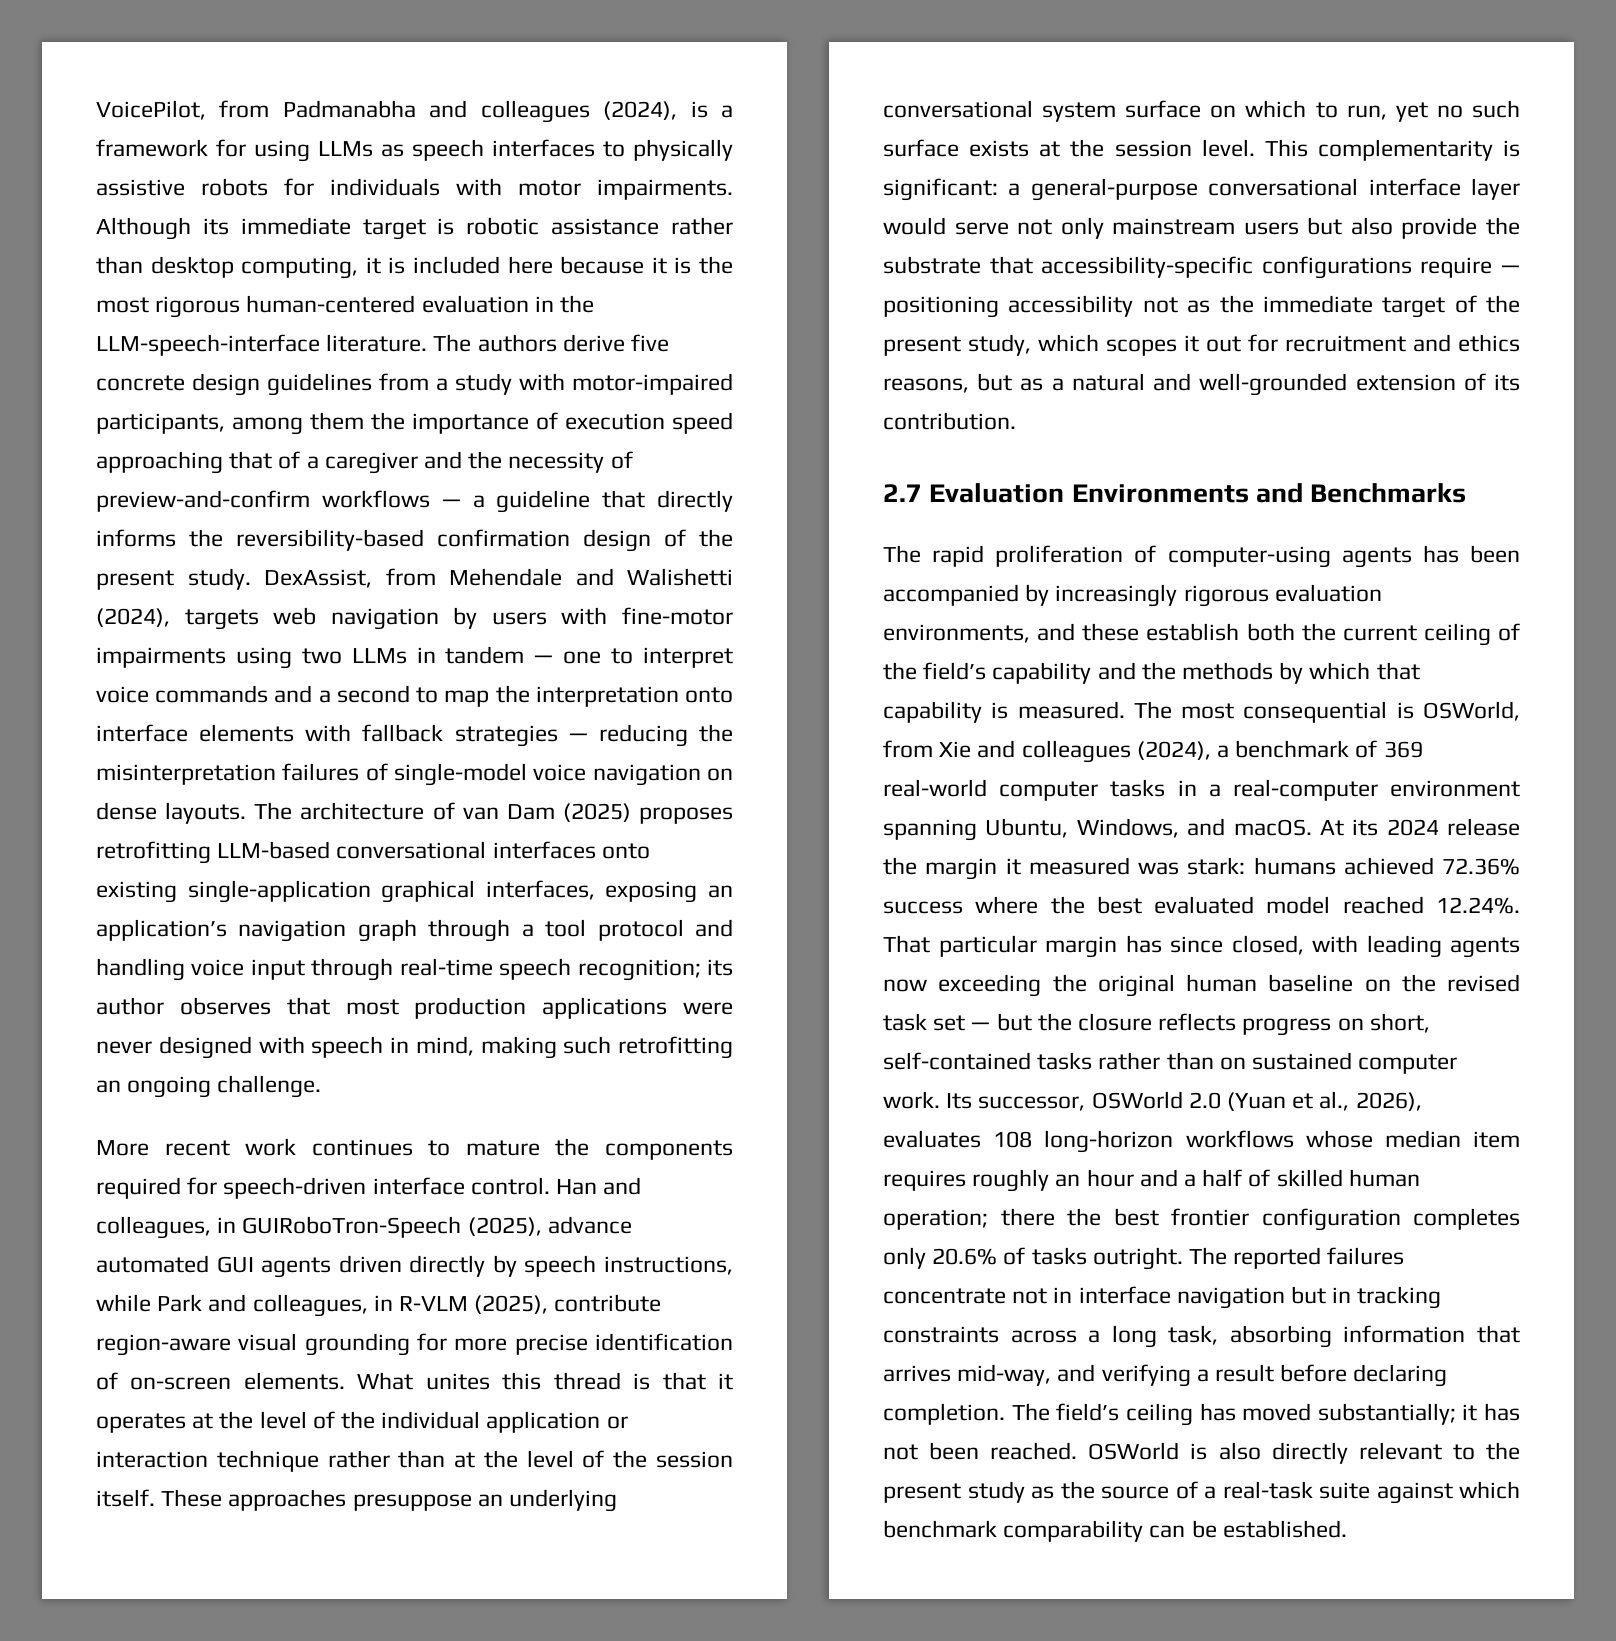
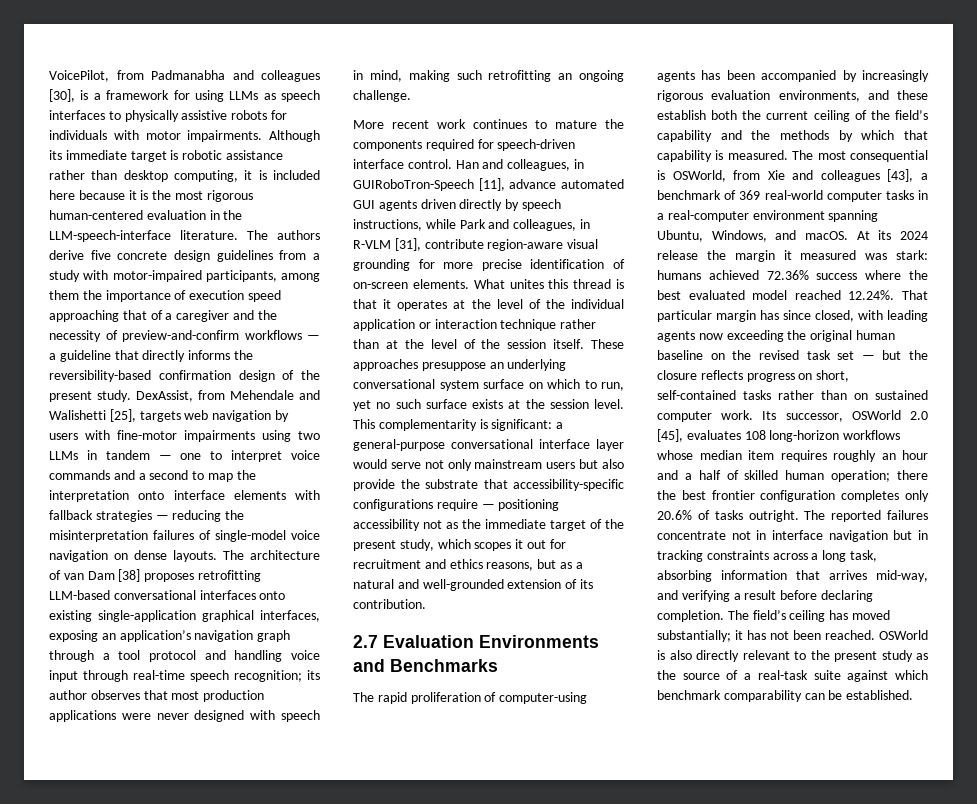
[603,101,678,120] (2024), -> [49,89,75,102] [30],
[96,608,170,627] (2024), -> [109,409,136,422] [25],
[562,803,631,822] (2025) -> [118,569,141,582] [38]
[467,1217,542,1236] (2025), -> [478,178,505,191] [11],
[474,1295,549,1314] (2025), -> [394,238,421,251] [31],
[1136,741,1211,760] (2024), -> [887,169,914,182] [43],
[1227,1091,1422,1111] (Yuan et al., 2026), -> [657,429,683,442] [45],

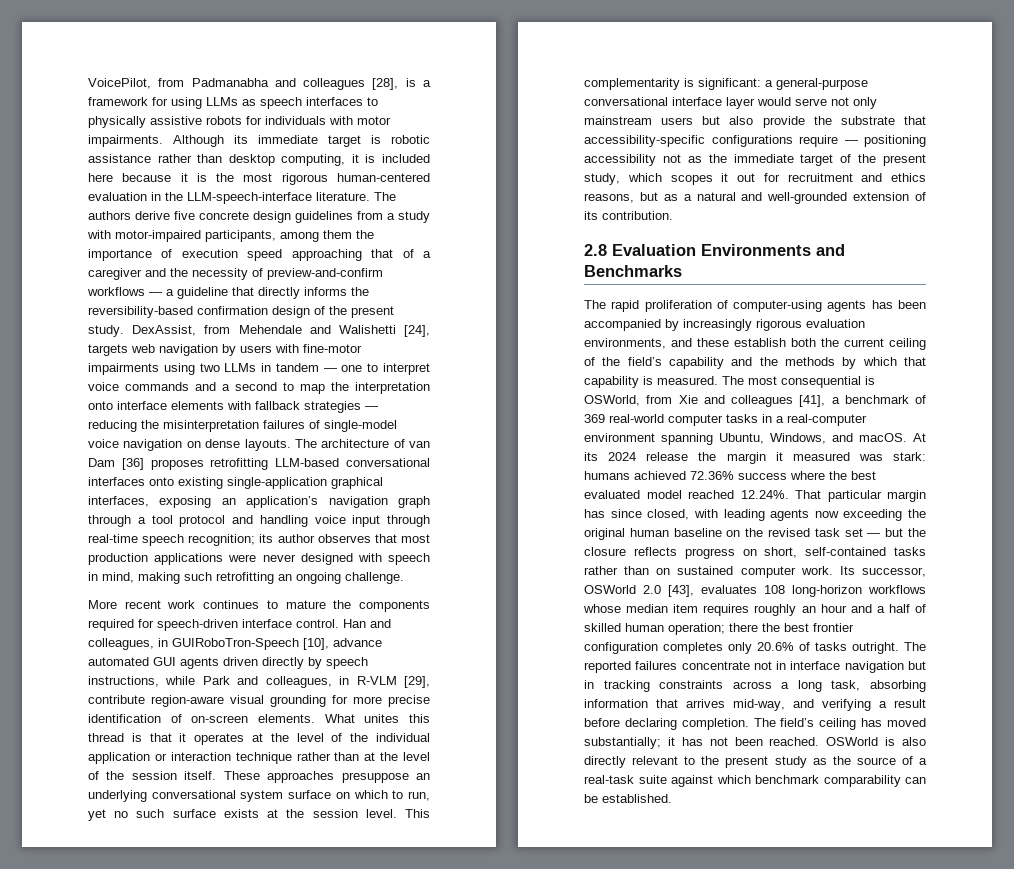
[49,89,75,102] [30], -> [372,78,399,90] [28],
[109,409,136,422] [25], -> [404,325,430,337] [24],
[118,569,141,582] [38] -> [121,458,144,470] [36]
[478,178,505,191] [11], -> [303,638,329,650] [10],
[394,238,421,251] [31], -> [404,676,430,688] [29],
[353,635,378,648] 2.7 -> [584,244,607,256] 2.8
[887,169,914,182] [43], -> [799,395,826,407] [41],
[657,429,683,442] [45], -> [668,585,694,597] [43],

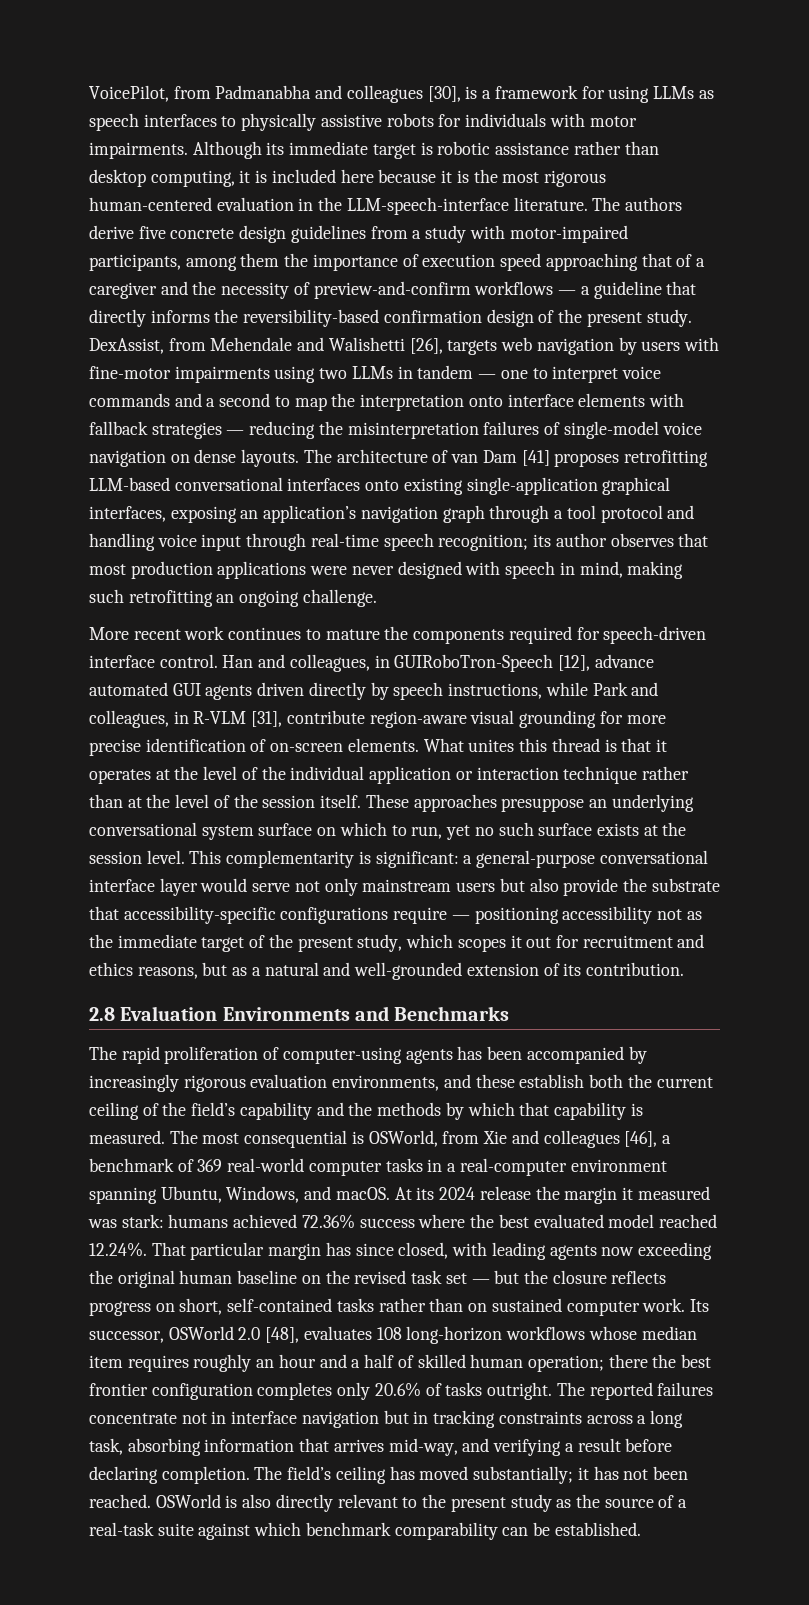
[372,78,399,90] [28], -> [427,86,461,102] [30],
[404,325,430,337] [24], -> [409,338,443,354] [26],
[121,458,144,470] [36] -> [521,450,550,466] [41]
[303,638,329,650] [10], -> [558,655,591,671] [12],
[404,676,430,688] [29], -> [251,711,283,727] [31],
[799,395,826,407] [41], -> [624,1131,658,1147] [46],
[668,585,694,597] [43], -> [265,1327,300,1343] [48],

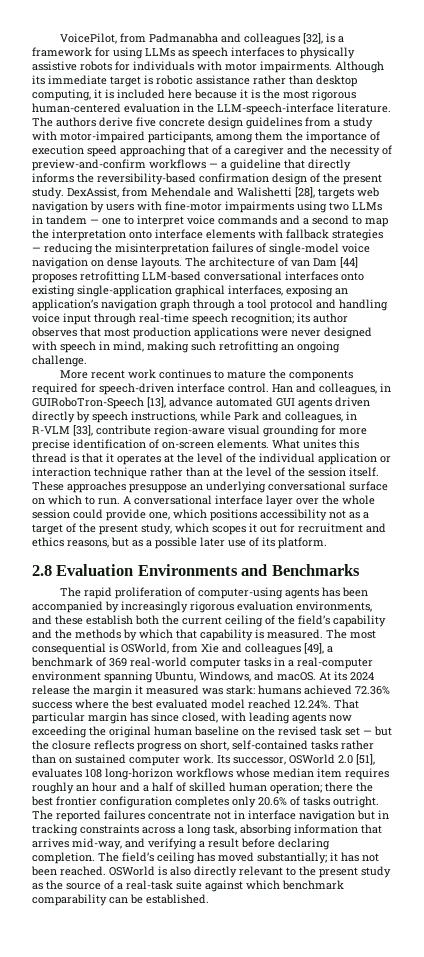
[427,86,461,102] [30], -> [303,33,324,44] [32],
[409,338,443,354] [26], -> [295,187,315,198] [28],
[521,450,550,466] [41] -> [340,257,358,268] [44]
[558,655,591,671] [12], -> [147,397,166,408] [13],
[251,711,283,727] [31], -> [73,425,93,436] [33],
[201,825,254,840] system -> (346, 486) none
[411,822,687,840] [89,850,708,868] [89,878,720,896] [89,906,559,924] run, yet no such surface exists at the session level. This complementarity is significant: a general-purpose conversational interface layer would serve not only mainstream users but also provide the substrate that accessibility-specific configurations require — positioning -> [98,495,375,507] [32,509,257,521] run. A conversational interface layer over the whole session could provide one, which positions
[89,934,197,948] the immediate -> [363,512,369,519] a
[264,962,539,980] natural and well-grounded extension -> [155,537,246,549] possible later use
[585,962,684,976] contribution. -> [278,537,327,549] platform.
[624,1131,658,1147] [46], -> [304,643,324,654] [49],
[265,1327,300,1343] [48], -> [356,754,375,765] [51],

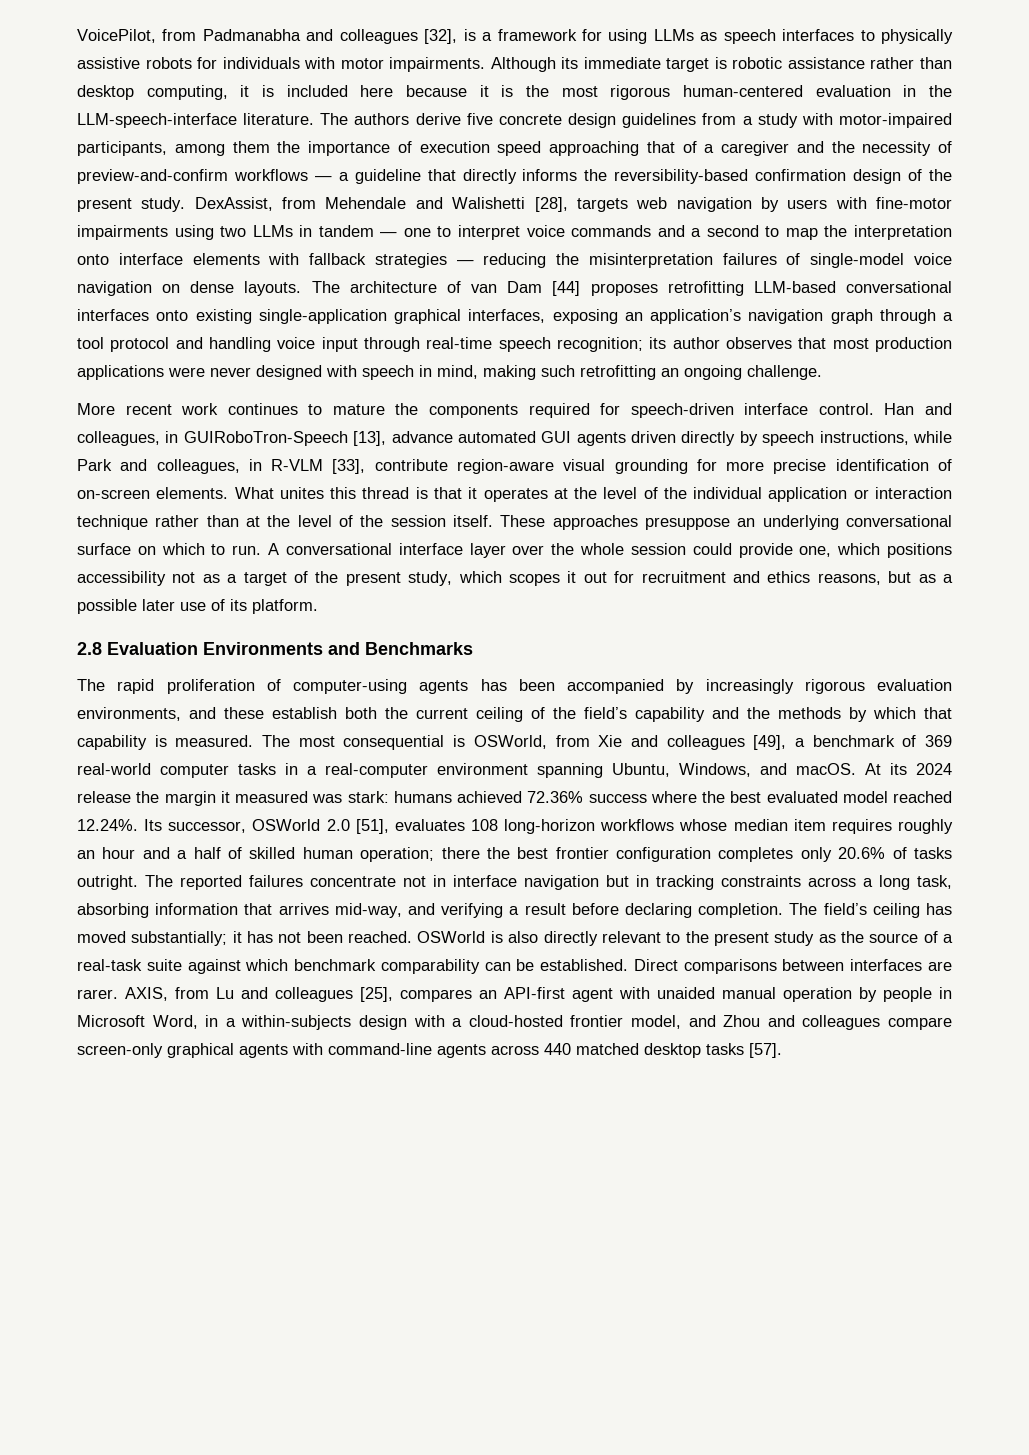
[334,699,359,709] [32,712,352,724] [32,726,392,738] [32,740,374,752] [32,754,214,766] That particular margin has since closed, with leading agents now exceeding the original human baseline on the revised task set — but the closure reflects progress on short, self-contained tasks rather than on sustained computer work. -> (138, 825) none
(209, 899) none -> [633,959,952,974] [77,987,952,1002] [77,1015,953,1030] [77,1043,782,1058] Direct comparisons between interfaces are rarer. AXIS, from Lu and colleagues [25], compares an API-first agent with unaided manual operation by people in Microsoft Word, in a within-subjects design with a cloud-hosted frontier model, and Zhou and colleagues compare screen-only graphical agents with command-line agents across 440 matched desktop tasks [57].

